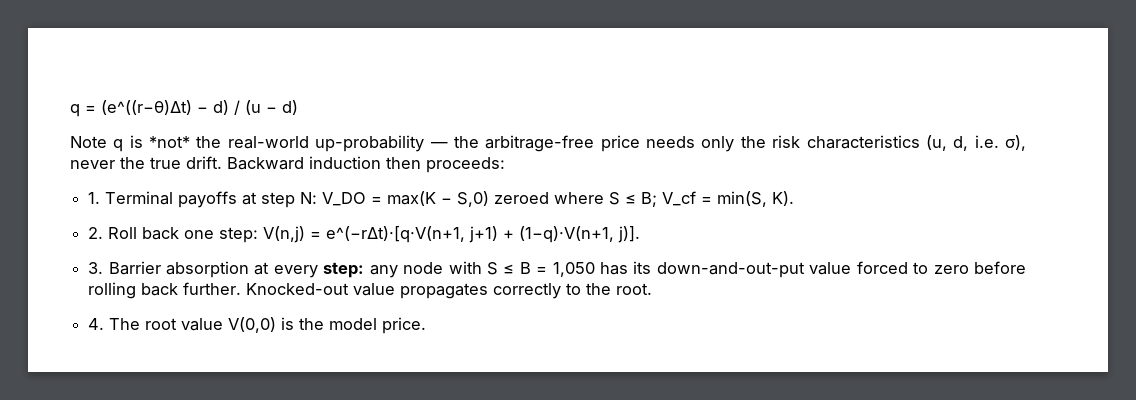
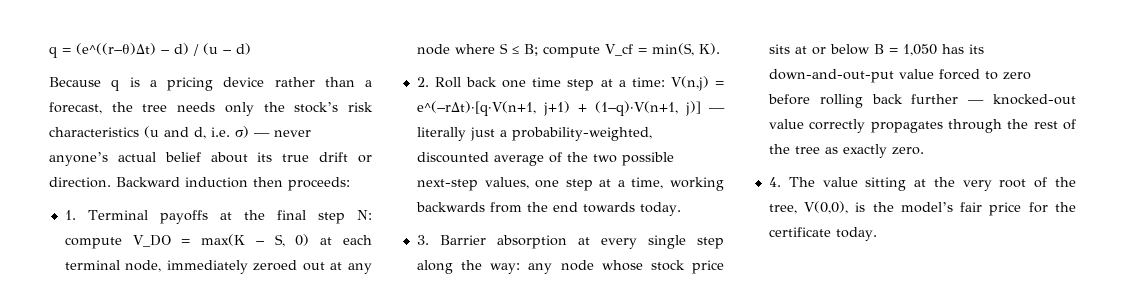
[70,136,107,148] Note -> [49,77,101,87] Because
[149,135,640,152] *not* the real-world up-probability — the arbitrage-free price -> [149,77,372,91] [49,102,168,114] a pricing device rather than a forecast, the tree
(766, 142) none -> [294,102,339,113] stock’s
[925,135,1026,151] [70,156,222,169] (u, d, i.e. σ), never the true drift. -> [144,126,311,139] [49,152,372,166] [49,177,111,188] (u and d, i.e. σ) — never anyone’s actual belief about its true drift or direction.
(258, 198) none -> [243,210,306,220] the final
(318, 198) none -> [64,237,122,249] compute
[457,191,550,207] S,0) zeroed -> [274,234,372,247] [64,260,372,274] [416,44,450,55] S, 0) at each terminal node, immediately zeroed out at any node
(658, 199) none -> [542,46,600,58] compute
[219,227,259,243] step: -> [532,77,665,91] time step at a time:
[618,226,641,243] j)]. -> [684,101,725,116] [416,127,652,141] [416,152,674,166] [416,177,724,191] [415,202,681,216] j)] — literally just a probability-weighted, discounted average of the two possible next-step values, one step at a time, working backwards from the end towards today.
[323,261,515,278] step: any node with S ≤ -> [647,235,724,249] [416,260,724,274] [768,44,870,55] single step along the way: any node whose stock price sits at or below
[183,282,653,299] [88,317,427,334] further. Knocked-out value propagates correctly to the root. // 4. The root value V(0,0) is the model price. -> [911,94,1076,105] [768,119,1076,133] [768,144,924,158] [768,177,1076,191] [768,201,1076,216] [768,227,877,241] further — knocked-out value correctly propagates through the rest of the tree as exactly zero. // 4. The value sitting at the very root of the tree, V(0,0), is the model’s fair price for the certificate today.

